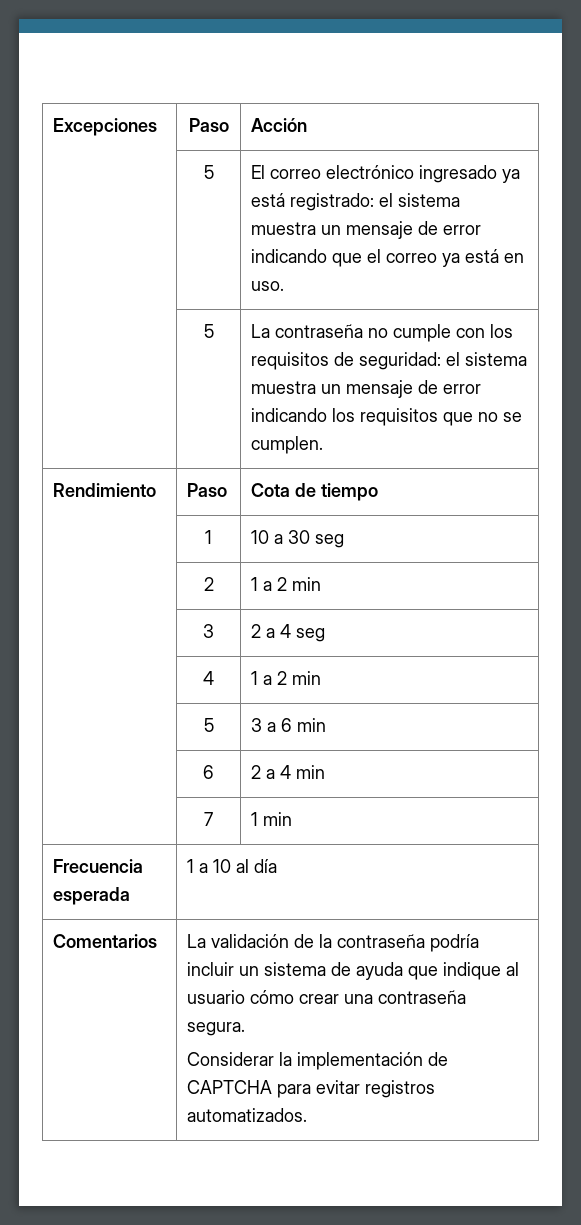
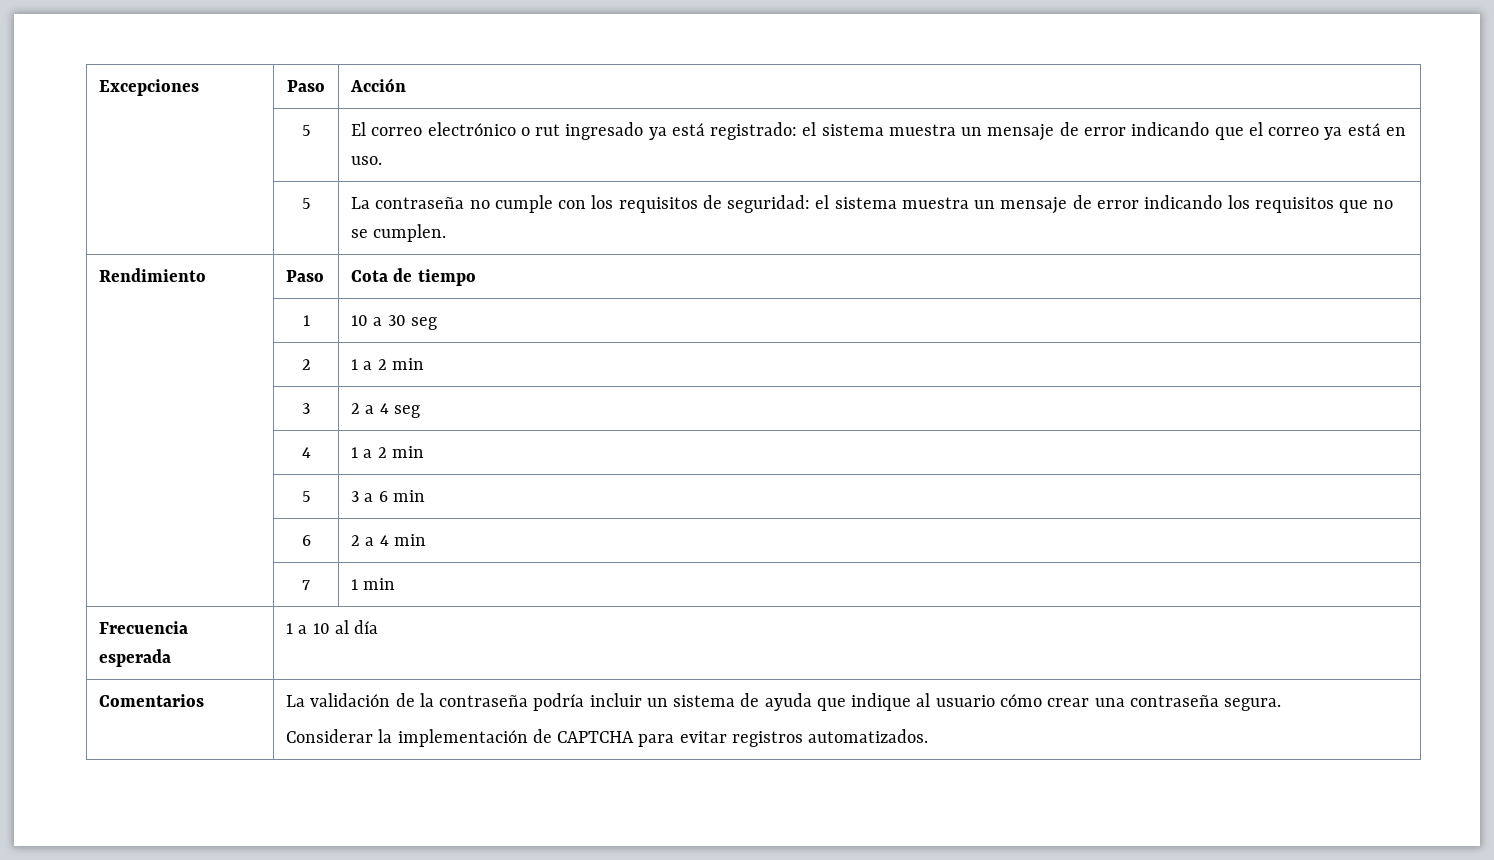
(415, 172) none -> [520,124,561,136] o rut

